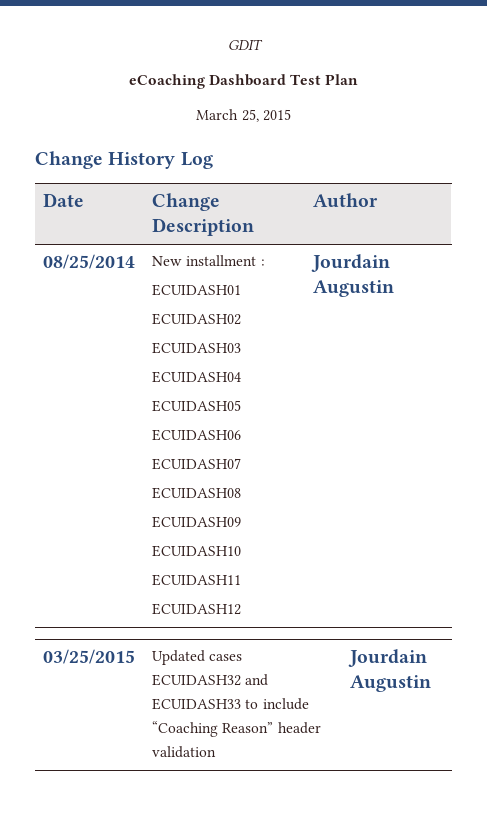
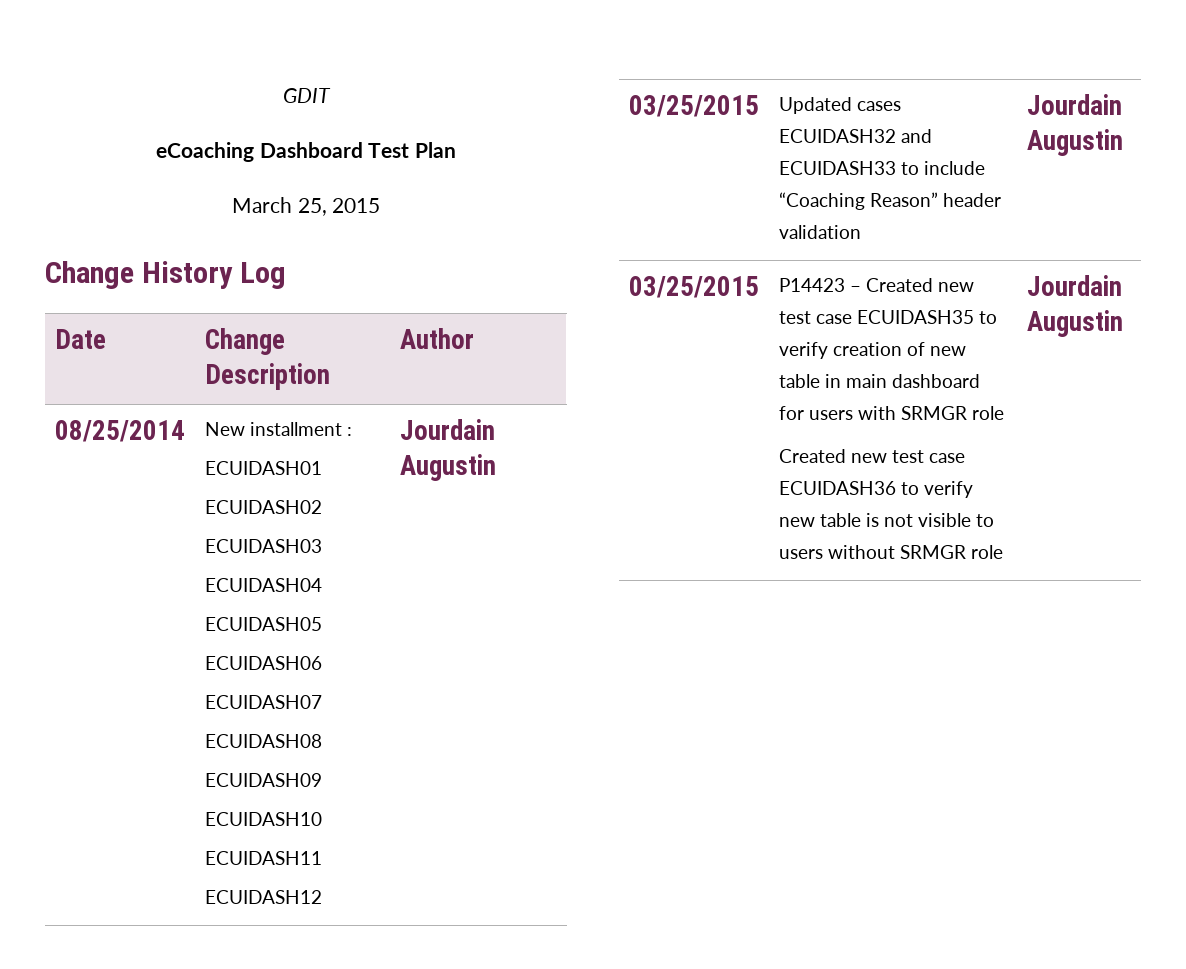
(432, 683) none -> [628,276,759,298] [778,278,975,292] [778,310,998,324] [778,342,967,359] [778,374,981,388] [778,406,1005,420] [778,449,966,463] [778,481,973,498] [778,513,995,527] [778,545,1004,559] [1026,275,1122,296] [1026,310,1123,337] // 03/25/2015 | P14423 – Created new test case ECUIDASH35 to verify creation of new table in main dashboard for users with SRMGR role // Created new test case ECUIDASH36 to verify new table is not visible to users without SRMGR role | Jourdain Augustin

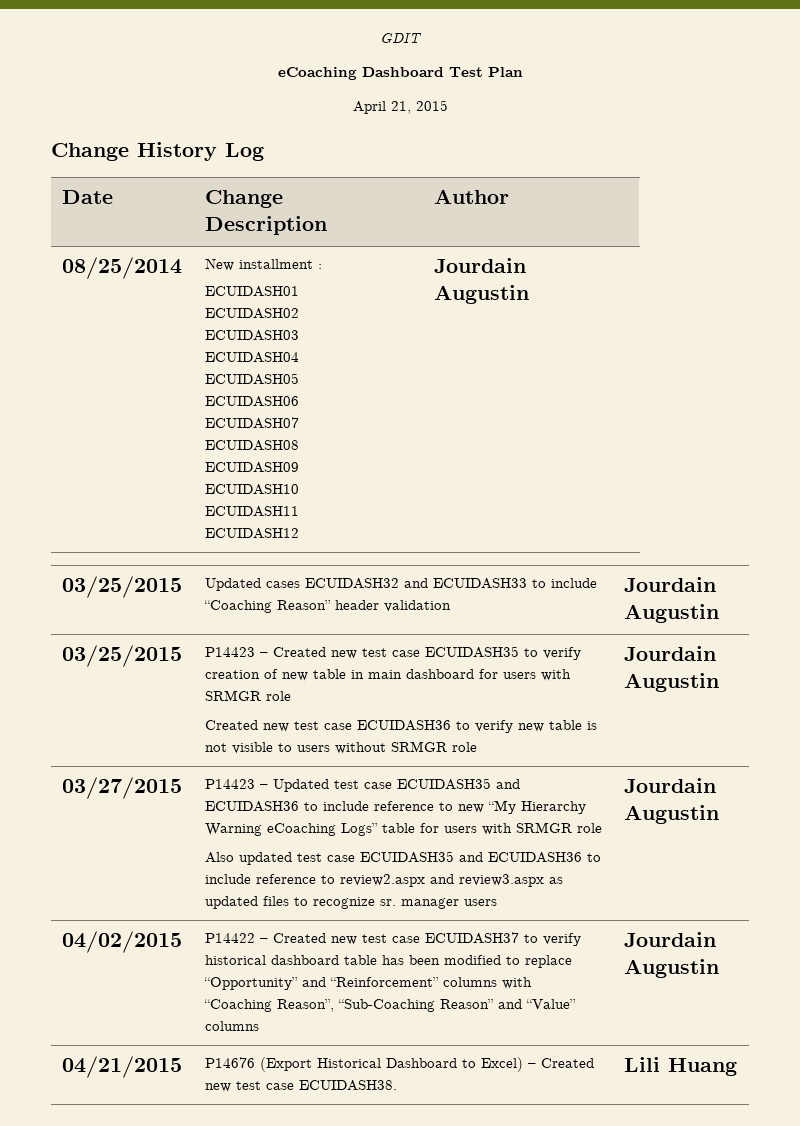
[231,197,327,216] March 25, -> [352,101,411,114] April 21,
(1123, 323) none -> [62,777,183,799] [205,778,521,792] [205,800,587,814] [205,822,603,836] [205,851,602,865] [205,874,564,887] [205,896,498,909] [624,778,717,793] [624,805,720,824] [62,931,183,953] [205,932,582,946] [205,955,573,968] [204,977,533,990] [204,999,577,1012] [205,1021,260,1031] [624,932,717,947] [624,959,720,978] [62,1056,183,1078] [205,1057,595,1072] [205,1080,398,1092] [624,1057,738,1076] // 03/27/2015 | P14423 – Updated test case ECUIDASH35 and ECUIDASH36 to include reference to new “My Hierarchy Warning eCoaching Logs” table for users with SRMGR role // Also updated test case ECUIDASH35 and ECUIDASH36 to include reference to review2.aspx and review3.aspx as updated files to recognize sr. manager users | Jourdain Augustin // 04/02/2015 | P14422 – Created new test case ECUIDASH37 to verify historical dashboard table has been modified to replace “Opportunity” and “Reinforcement” columns with “Coaching Reason”, “Sub-Coaching Reason” and “Value” columns | Jourdain Augustin // 04/21/2015 | P14676 (Export Historical Dashboard to Excel) – Created new test case ECUIDASH38. | Lili Huang

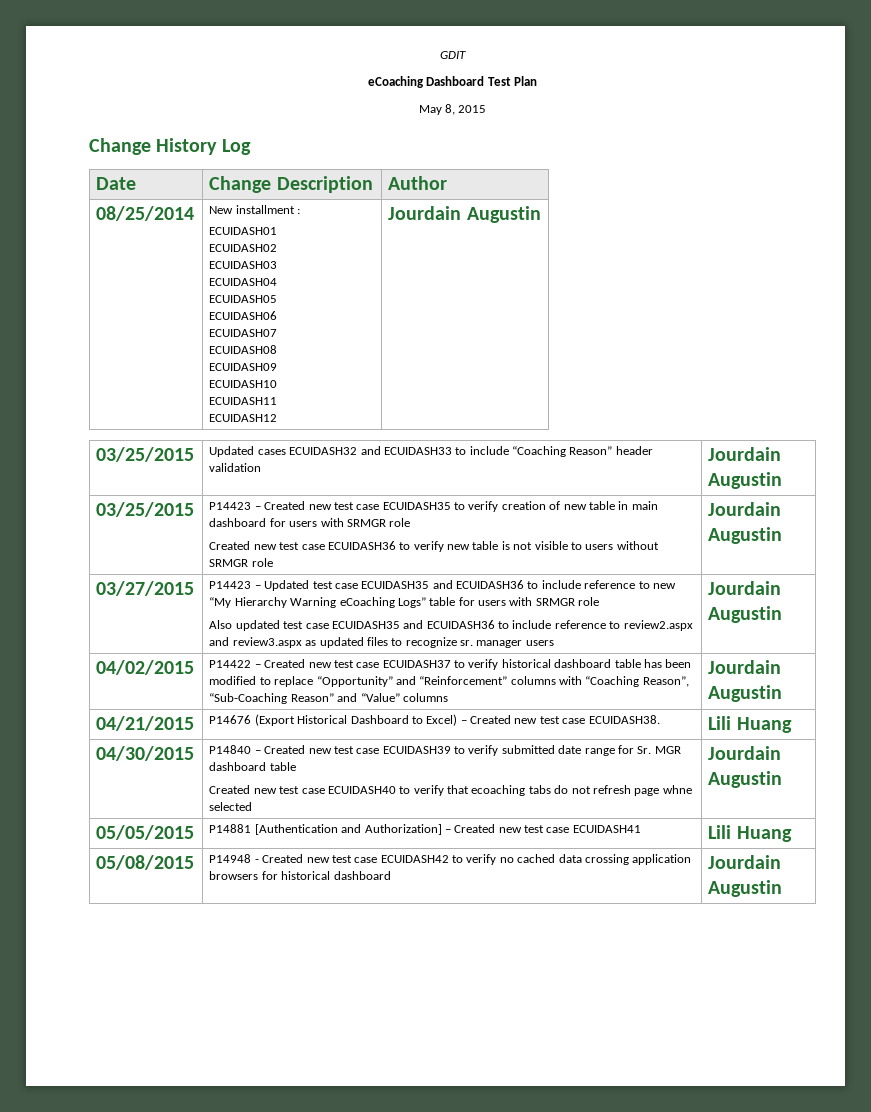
[352,101,411,114] April 21, -> [418,104,455,115] May 8,
(738, 1067) none -> [96,746,195,761] [209,745,681,756] [209,762,296,771] [209,785,692,796] [209,802,253,811] [708,746,782,760] [708,771,783,788] [96,825,195,840] [209,824,641,835] [708,825,792,842] [96,855,195,870] [209,854,692,865] [209,871,391,880] [708,855,782,869] [708,880,783,897] // 04/30/2015 | P14840 – Created new test case ECUIDASH39 to verify submitted date range for Sr. MGR dashboard table // Created new test case ECUIDASH40 to verify that ecoaching tabs do not refresh page whne selected | Jourdain Augustin // 05/05/2015 | P14881 [Authentication and Authorization] – Created new test case ECUIDASH41 | Lili Huang // 05/08/2015 | P14948 - Created new test case ECUIDASH42 to verify no cached data crossing application browsers for historical dashboard | Jourdain Augustin

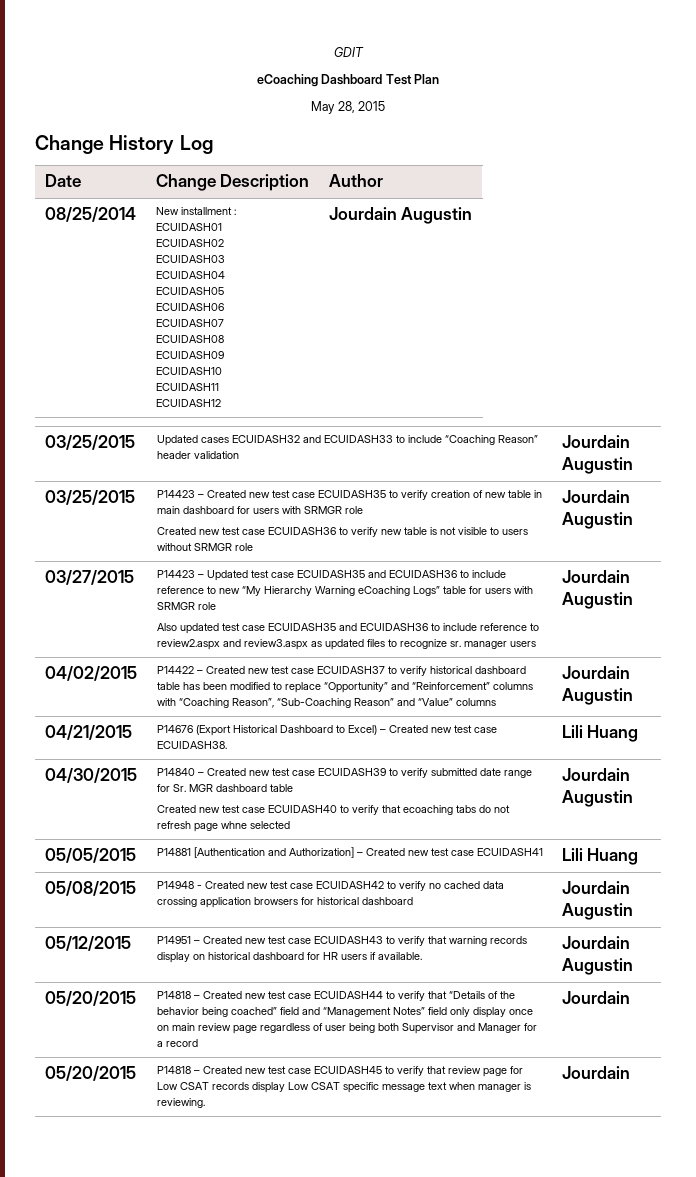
[445,104,455,115] 8, -> [337,101,355,113] 28,
(783, 888) none -> [44,936,131,951] [156,936,527,946] [156,952,422,963] [561,936,630,949] [561,958,633,975] [44,991,136,1006] [156,991,515,1001] [156,1007,533,1018] [156,1023,537,1034] [156,1039,198,1047] [561,991,630,1004] [44,1066,136,1081] [156,1066,523,1077] [156,1082,531,1093] [156,1098,205,1108] [561,1066,630,1079] // 05/12/2015 | P14951 – Created new test case ECUIDASH43 to verify that warning records display on historical dashboard for HR users if available. | Jourdain Augustin // 05/20/2015 | P14818 – Created new test case ECUIDASH44 to verify that “Details of the behavior being coached” field and “Management Notes” field only display once on main review page regardless of user being both Supervisor and Manager for a record | Jourdain // 05/20/2015 | P14818 – Created new test case ECUIDASH45 to verify that review page for Low CSAT records display Low CSAT specific message text when manager is reviewing. | Jourdain

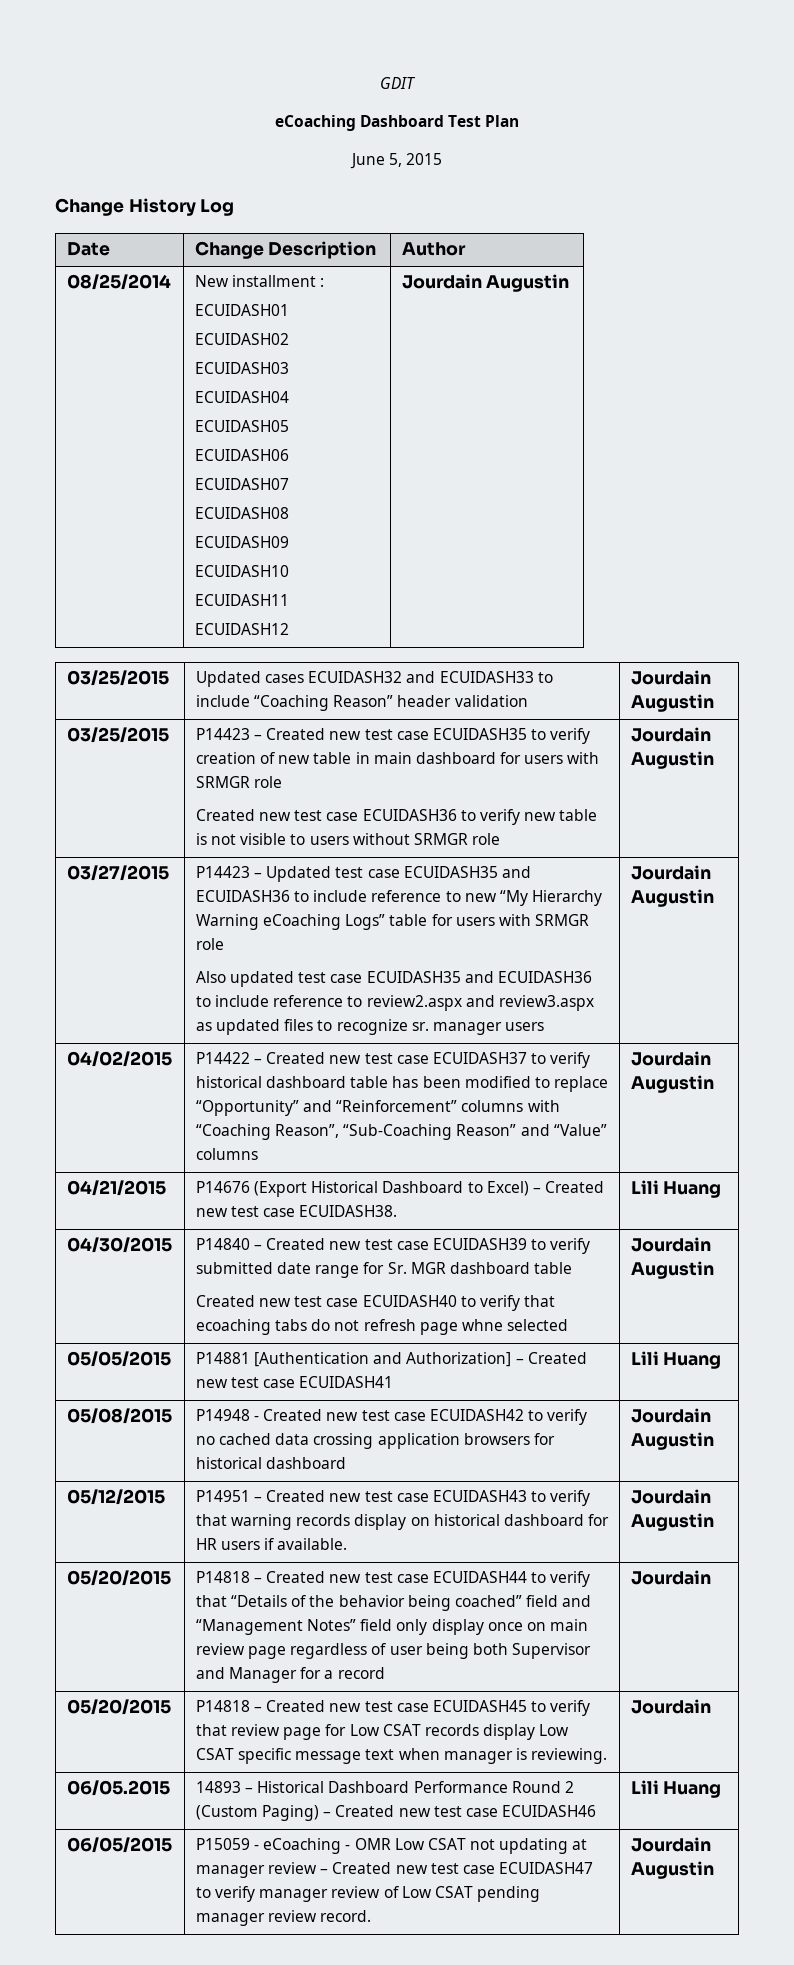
[311,101,355,114] May 28, -> [349,153,402,169] June 5,
(630, 1072) none -> [66,1780,170,1796] [195,1781,574,1793] [195,1805,597,1821] [630,1780,722,1798] [66,1837,172,1853] [195,1838,588,1854] [195,1862,594,1878] [195,1886,541,1902] [195,1910,372,1926] [630,1837,711,1852] [630,1861,714,1879] // 06/05.2015 | 14893 – Historical Dashboard Performance Round 2 (Custom Paging) – Created new test case ECUIDASH46 | Lili Huang // 06/05/2015 | P15059 - eCoaching - OMR Low CSAT not updating at manager review – Created new test case ECUIDASH47 to verify manager review of Low CSAT pending manager review record. | Jourdain Augustin

